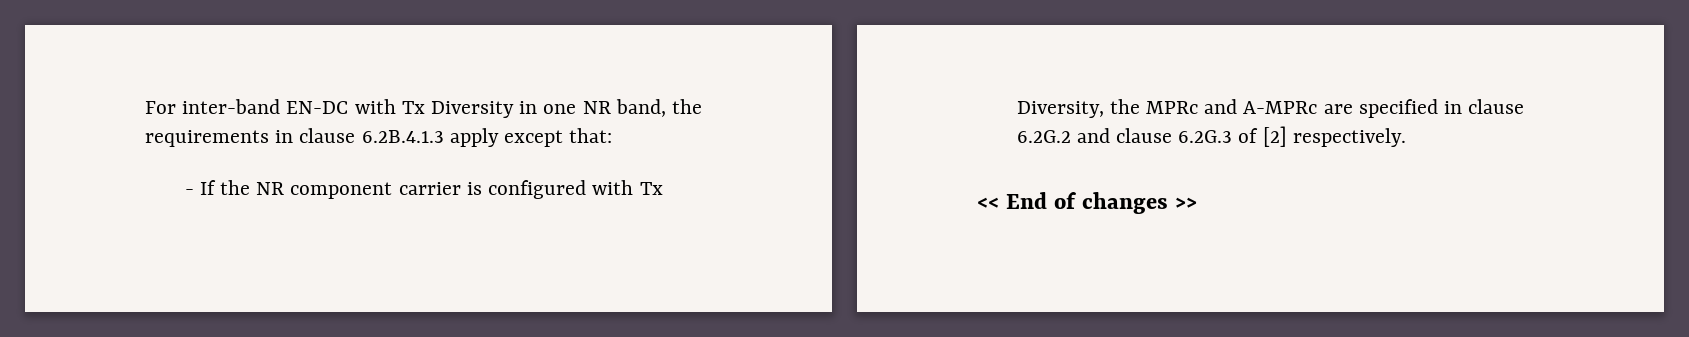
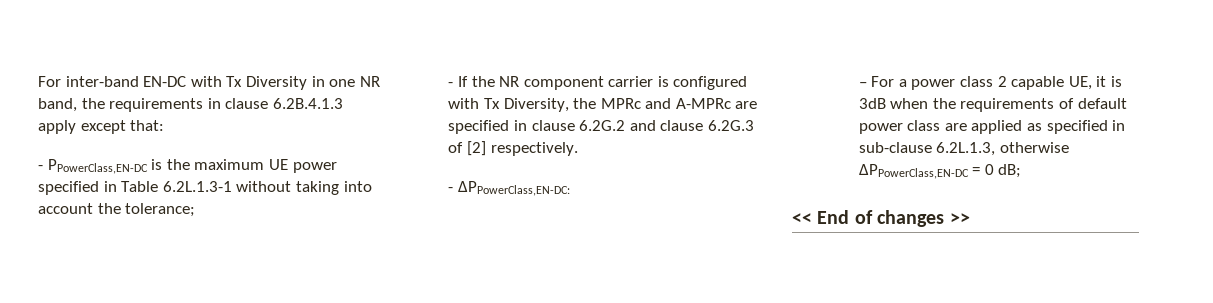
(613, 135) none -> [38,159,337,174] [38,181,372,195] [38,203,196,217] // - PPowerClass,EN-DC is the maximum UE power specified in Table 6.2L.1.3-1 without taking into account the tolerance;
(1406, 137) none -> [448,181,570,196] [858,76,1123,90] [858,98,1127,112] [858,120,1126,134] [858,142,1069,156] [858,164,1022,179] // - ∆PPowerClass,EN-DC: // – For a power class 2 capable UE, it is 3dB when the requirements of default power class are applied as specified in sub-clause 6.2L.1.3, otherwise ΔPPowerClass,EN-DC = 0 dB;

